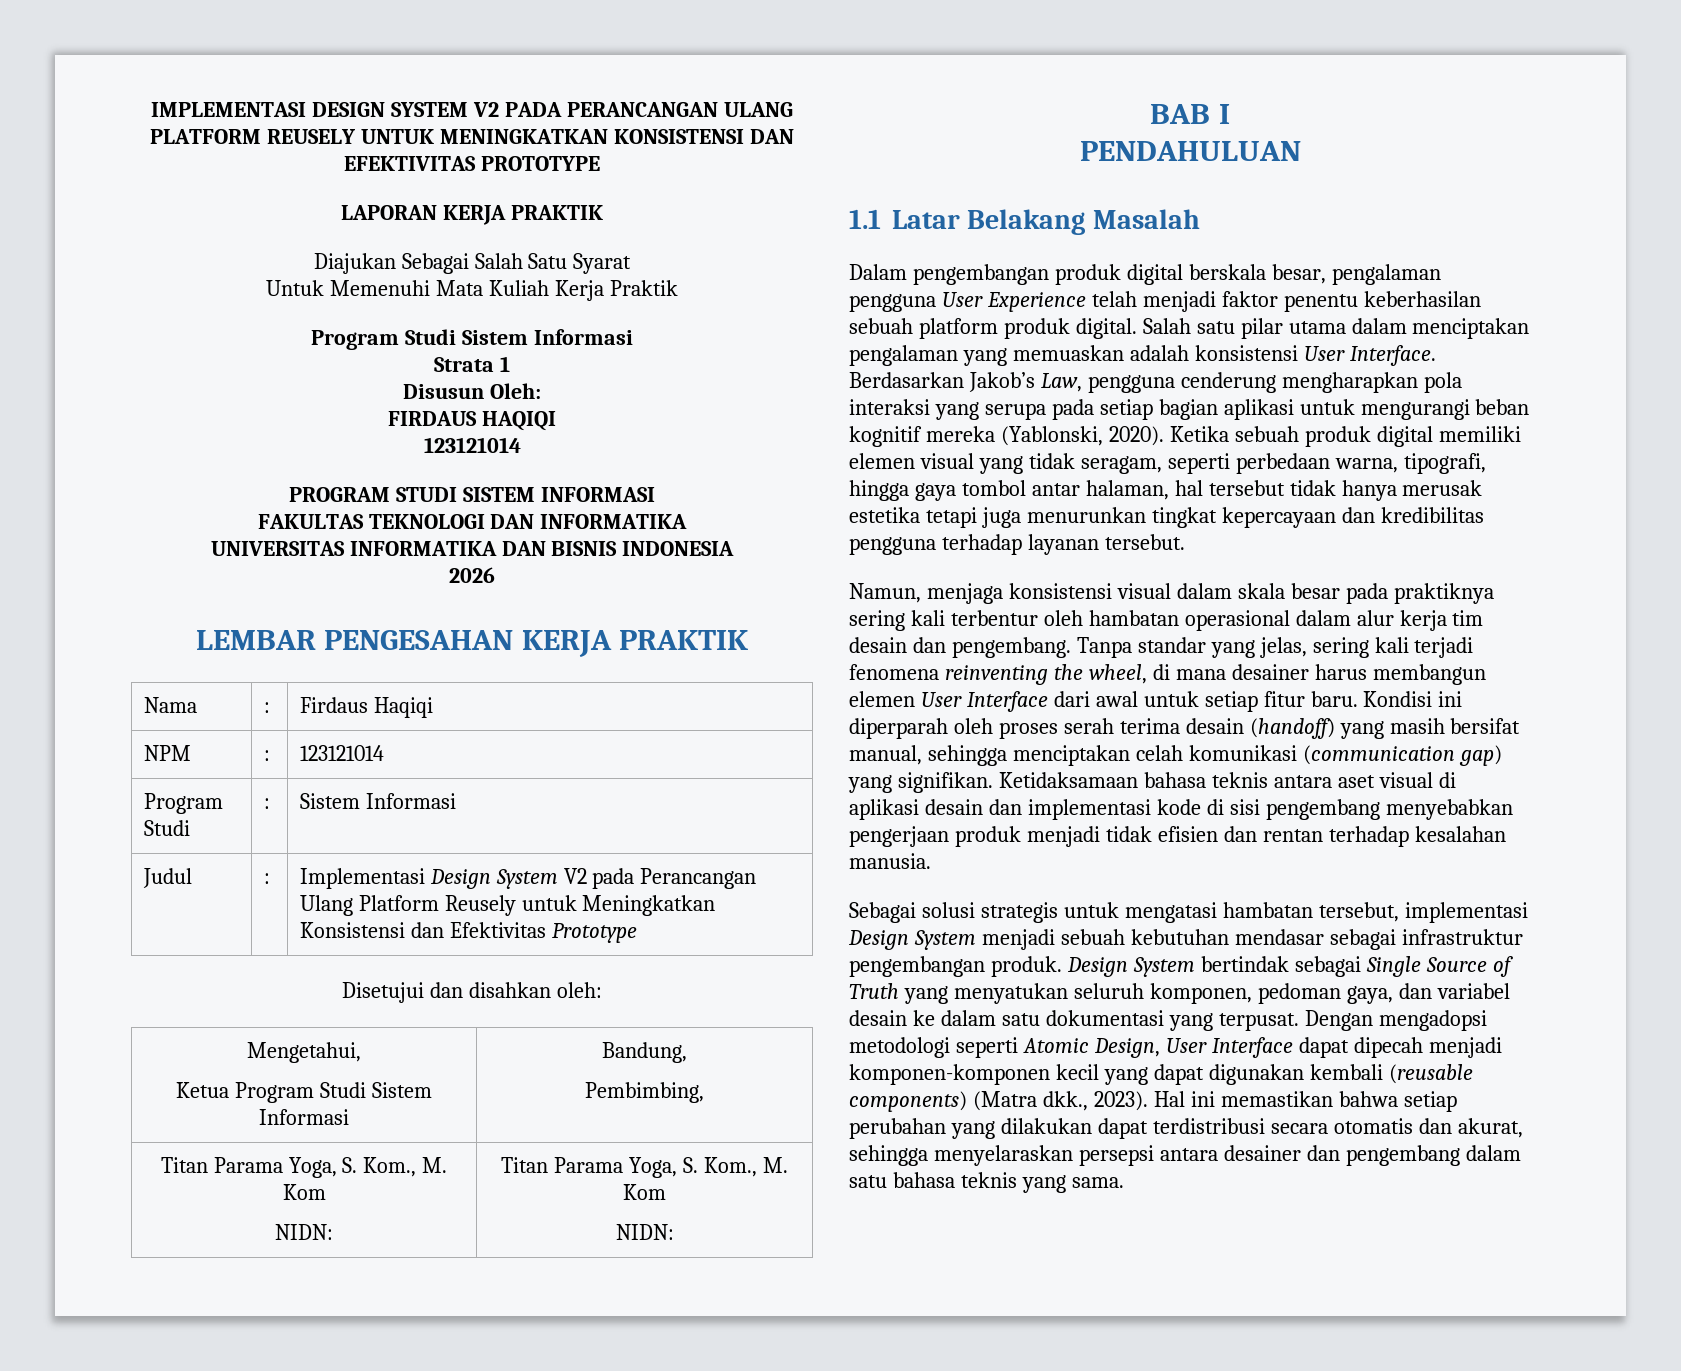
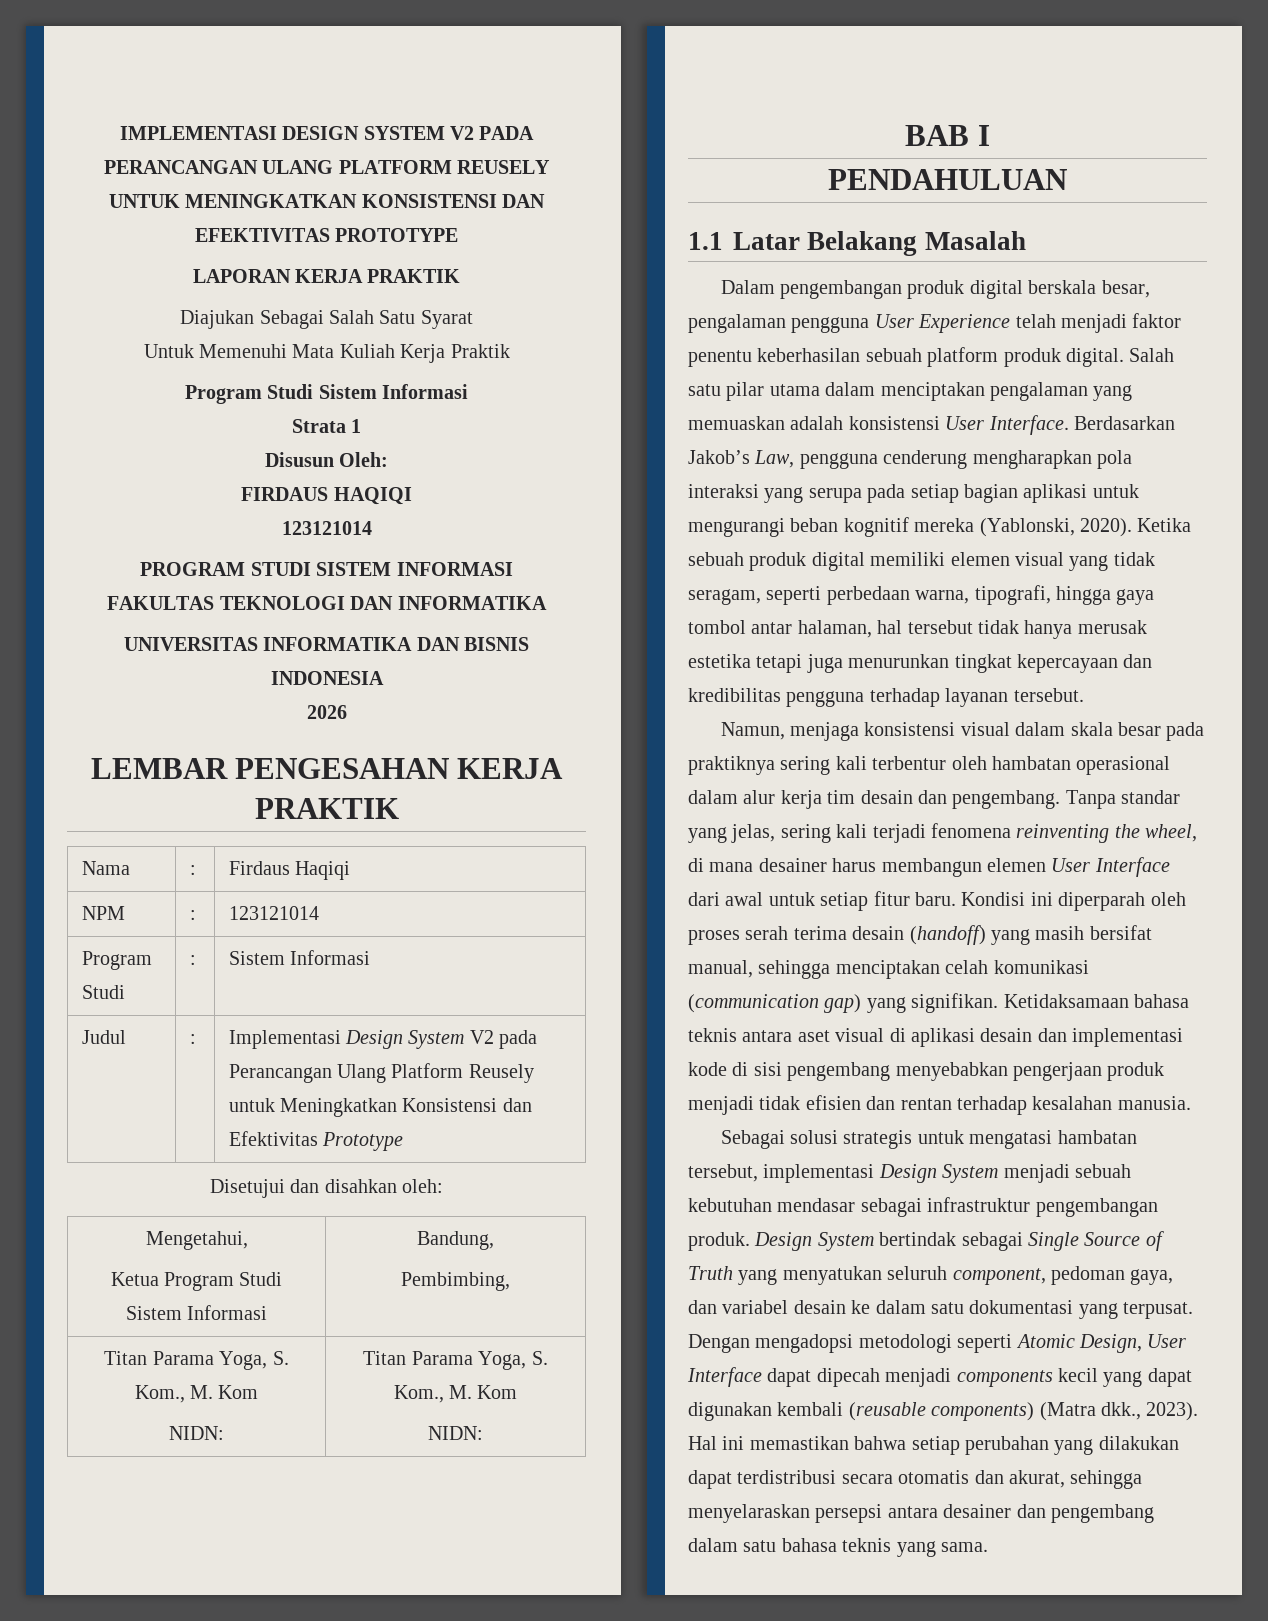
[1149,983,1252,1004] komponen, -> [952,1268,1046,1285] component,
[849,1064,1050,1085] komponen-komponen -> [956,1370,1053,1387] components

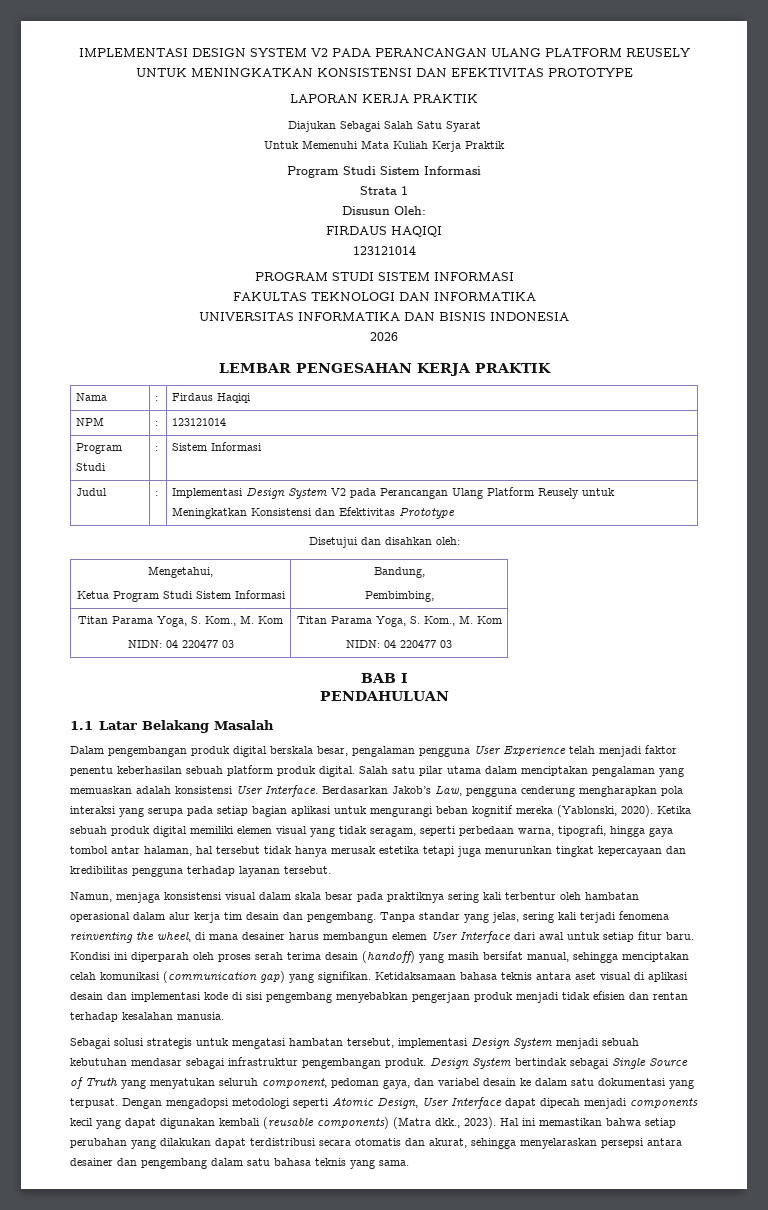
[363,1351,548,1370] [393,1385,518,1403] [428,1426,483,1440] | Titan Parama Yoga, S. Kom., M. Kom // NIDN: -> [165,640,234,648] [296,615,502,627] [346,640,452,648] 04 220477 03 | Titan Parama Yoga, S. Kom., M. Kom // NIDN: 04 220477 03

